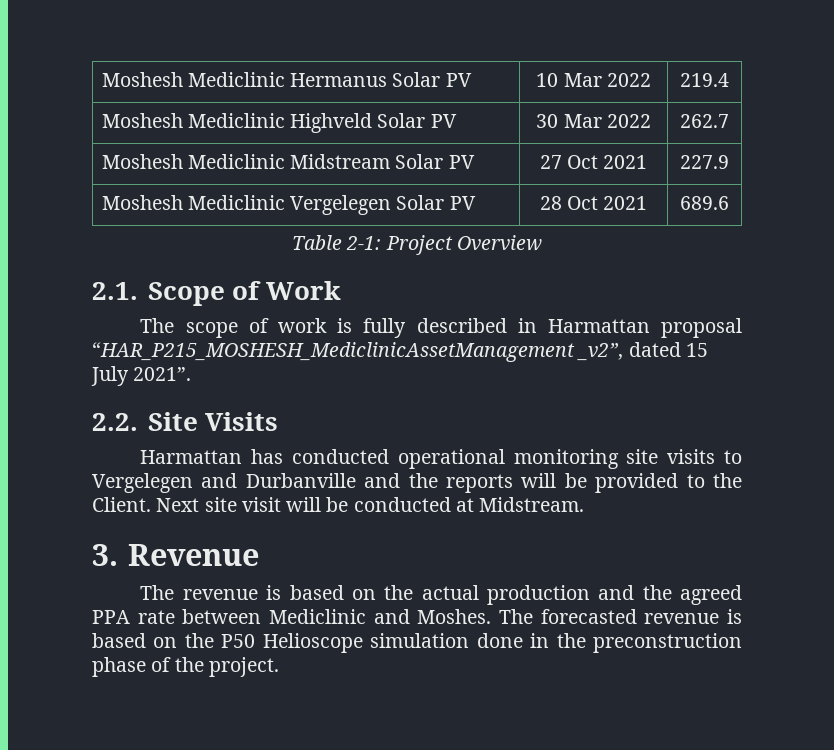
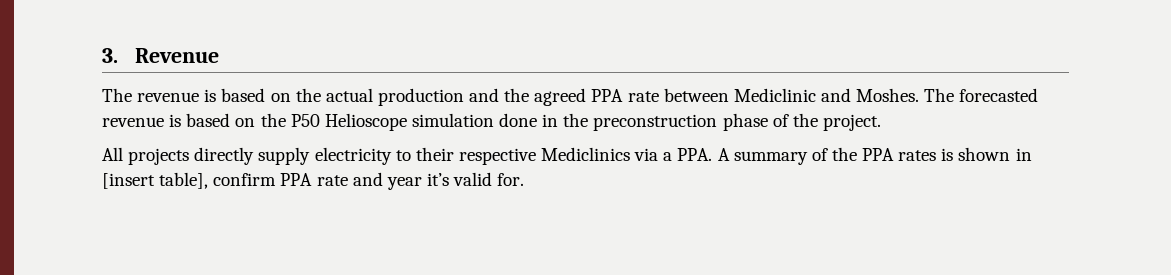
[101,72,472,87] [536,73,651,87] [680,73,729,87] [101,113,457,133] [536,114,651,128] [680,114,729,128] [101,154,475,169] [539,155,648,169] [680,155,729,169] [101,195,476,215] [539,196,648,210] [680,196,729,210] [292,235,542,255] [92,281,341,306] [140,318,742,338] [92,342,708,362] [91,366,192,386] [92,412,278,431] [140,449,742,469] [92,473,742,493] [92,497,585,512] Moshesh Mediclinic Hermanus Solar PV | 10 Mar 2022 | 219.4 // Moshesh Mediclinic Highveld Solar PV | 30 Mar 2022 | 262.7 // Moshesh Mediclinic Midstream Solar PV | 27 Oct 2021 | 227.9 // Moshesh Mediclinic Vergelegen Solar PV | 28 Oct 2021 | 689.6 // Table 2-1: Project Overview // 2.1. Scope of Work // The scope of work is fully described in Harmattan proposal “HAR_P215_MOSHESH_MediclinicAssetManagement _v2”, dated 15 July 2021”. // 2.2. Site Visits // Harmattan has conducted operational monitoring site visits to Vergelegen and Durbanville and the reports will be provided to the Client. Next site visit will be conducted at Midstream. // -> (102, 55) none
(279, 667) none -> [102,147,1032,165] [102,172,525,190] // All projects directly supply electricity to their respective Mediclinics via a PPA. A summary of the PPA rates is shown in [insert table], confirm PPA rate and year it’s valid for.

